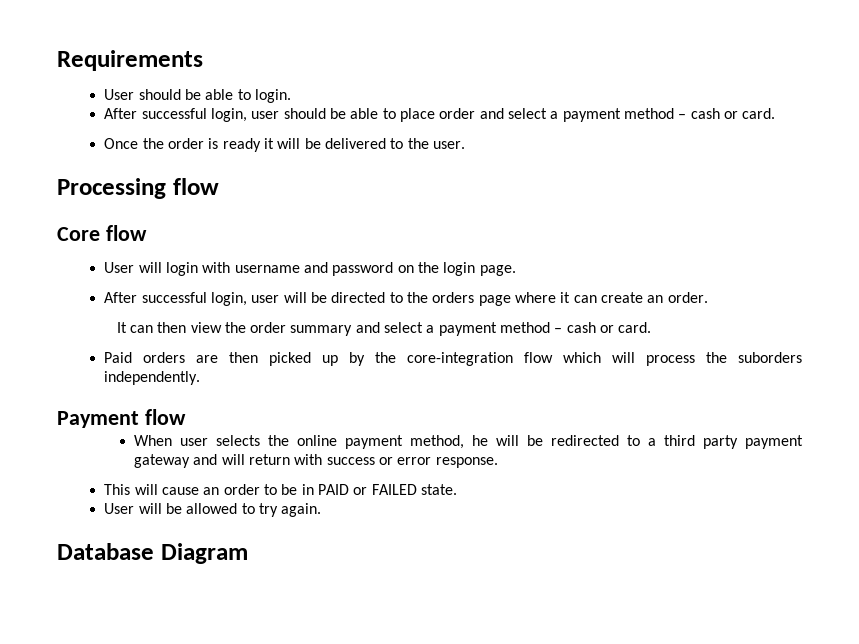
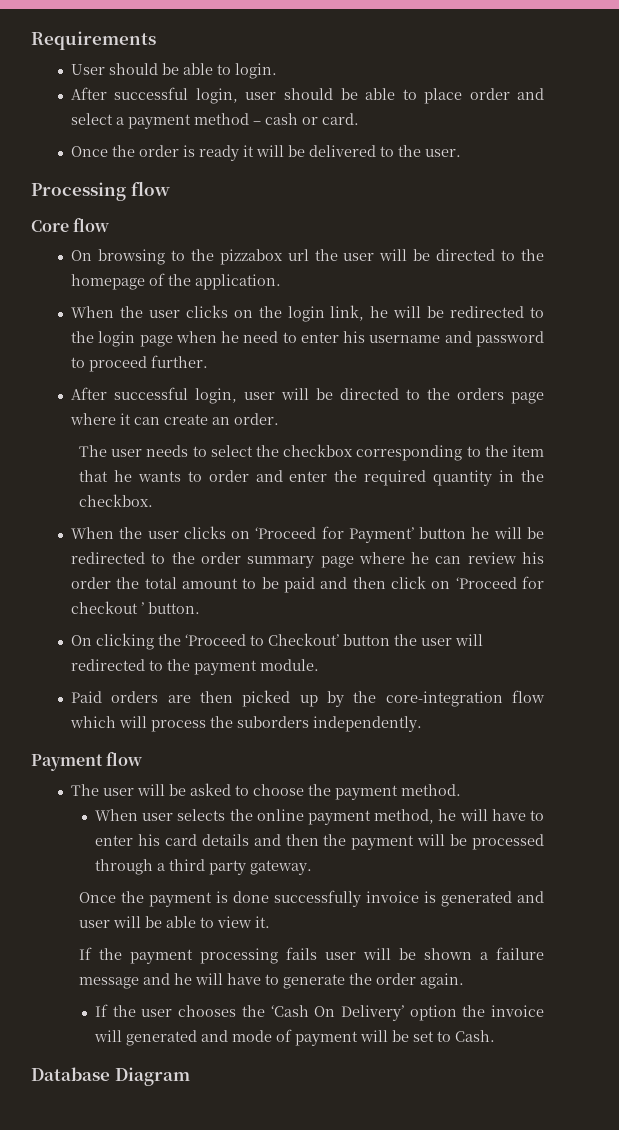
[104,262,516,276] User will login with username and password on the login page. -> [70,249,545,265] [70,273,281,290] [70,305,545,322] [70,331,544,347] [70,355,208,372] On browsing to the pizzabox url the user will be directed to the homepage of the application. // When the user clicks on the login link, he will be redirected to the login page when he need to enter his username and password to proceed further.
[116,322,652,336] It can then view the order summary and select a payment method – cash or card. -> [79,444,544,461] [79,470,544,486] [79,494,154,507] [70,526,544,543] [70,552,544,568] [70,576,544,593] [70,601,200,614] [70,633,483,650] [70,659,319,675] The user needs to select the checkbox corresponding to the item that he wants to order and enter the required quantity in the checkbox. // When the user clicks on ‘Proceed for Payment’ button he will be redirected to the order summary page where he can review his order the total amount to be paid and then click on ‘Proceed for checkout ’ button. // On clicking the ‘Proceed to Checkout’ button the user will redirected to the payment module.
(186, 417) none -> [70,783,461,800] // The user will be asked to choose the payment method.
[527,435,803,449] [134,454,498,468] [104,484,457,495] [104,503,322,517] be redirected to a third party payment gateway and will return with success or error response. // This will cause an order to be in PAID or FAILED state. // User will be allowed to try again. -> [491,809,544,821] [95,834,544,850] [95,859,313,875] [79,890,544,907] [79,916,271,928] [79,947,544,964] [79,973,465,989] [95,1004,544,1021] [94,1029,496,1046] have to enter his card details and then the payment will be processed through a third party gateway. // Once the payment is done successfully invoice is generated and user will be able to view it. // If the payment processing fails user will be shown a failure message and he will have to generate the order again. // If the user chooses the ‘Cash On Delivery’ option the invoice will generated and mode of payment will be set to Cash.

